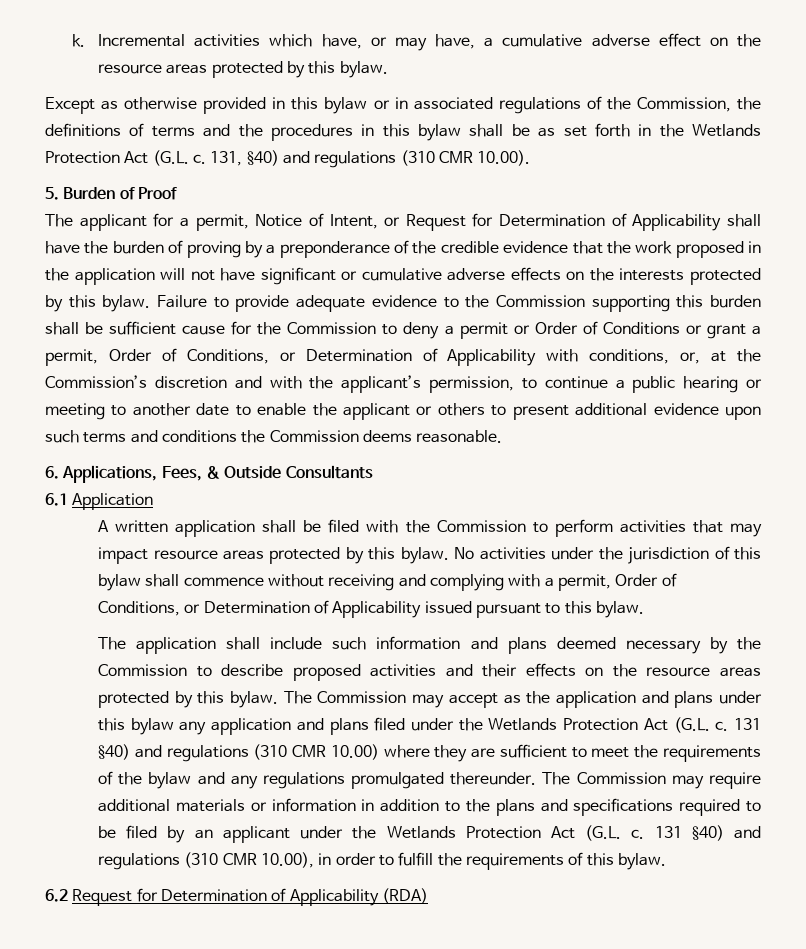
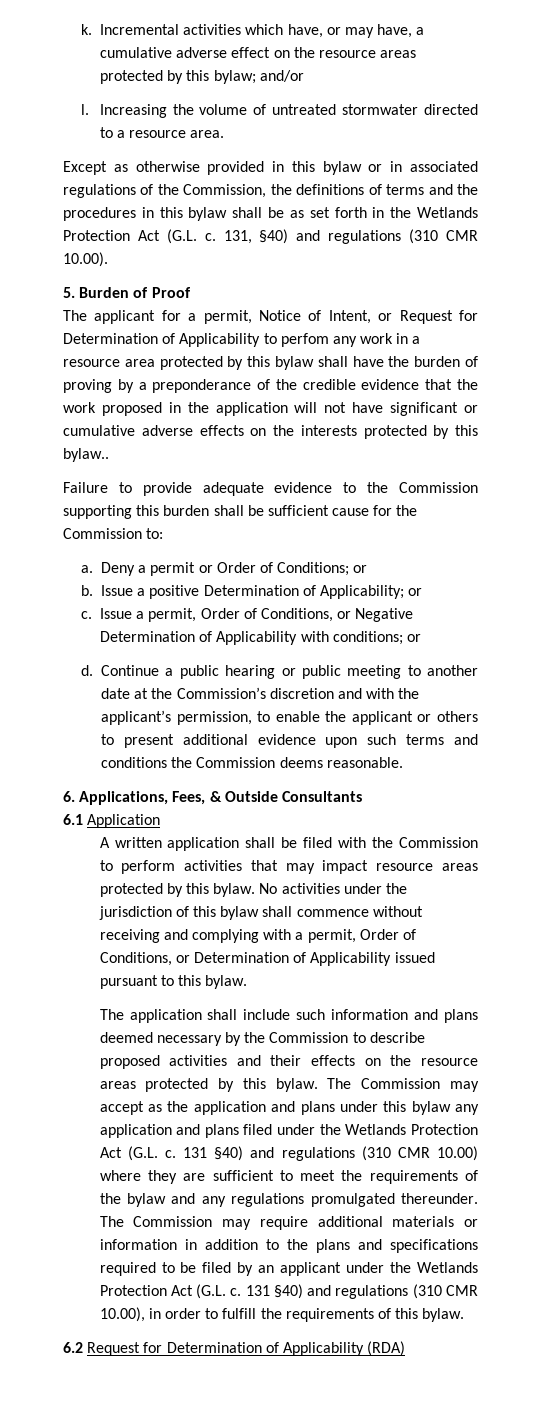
[339,61,388,78] bylaw. -> [213,70,304,84] [81,104,478,118] [99,127,225,138] bylaw; and/or // l. Increasing the volume of untreated stormwater directed to a resource area.
(722, 222) none -> [263,333,421,347] [63,356,314,370] to perfom any work in a resource area protected by this bylaw
[102,295,151,312] bylaw. -> [63,448,109,462] bylaw.. //
[382,322,440,339] to deny -> [146,528,164,539] [81,562,136,576] to: // a. Deny
[602,322,761,339] [45,348,296,366] Conditions or grant a permit, Order of Conditions, or -> [277,562,368,576] [81,585,423,599] [81,608,414,622] Conditions; or // b. Issue a positive Determination of Applicability; or // c. Issue a permit, Order of Conditions, or Negative
[589,349,701,364] conditions, or, -> [332,631,421,645] [81,665,478,679] [101,688,131,699] conditions; or // d. Continue a public hearing or public meeting to another date
[544,376,762,393] [45,403,251,420] continue a public hearing or meeting to another date to -> (271, 716) none

